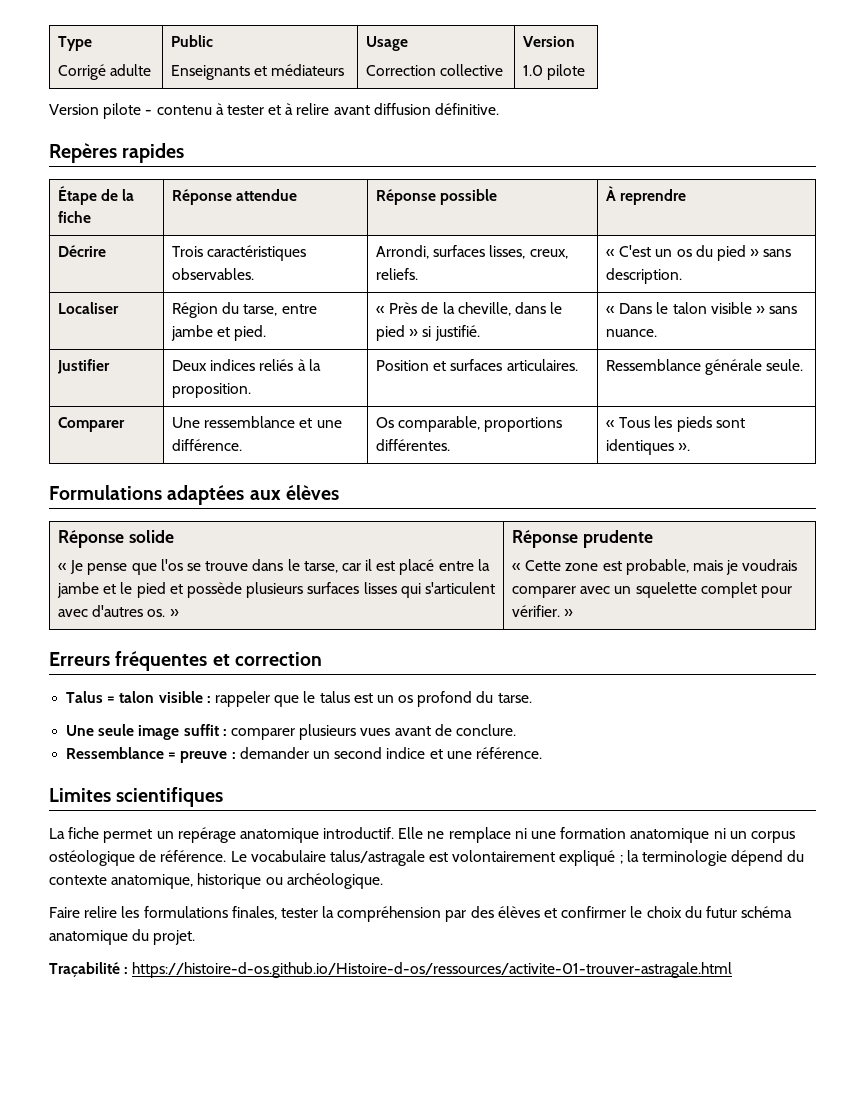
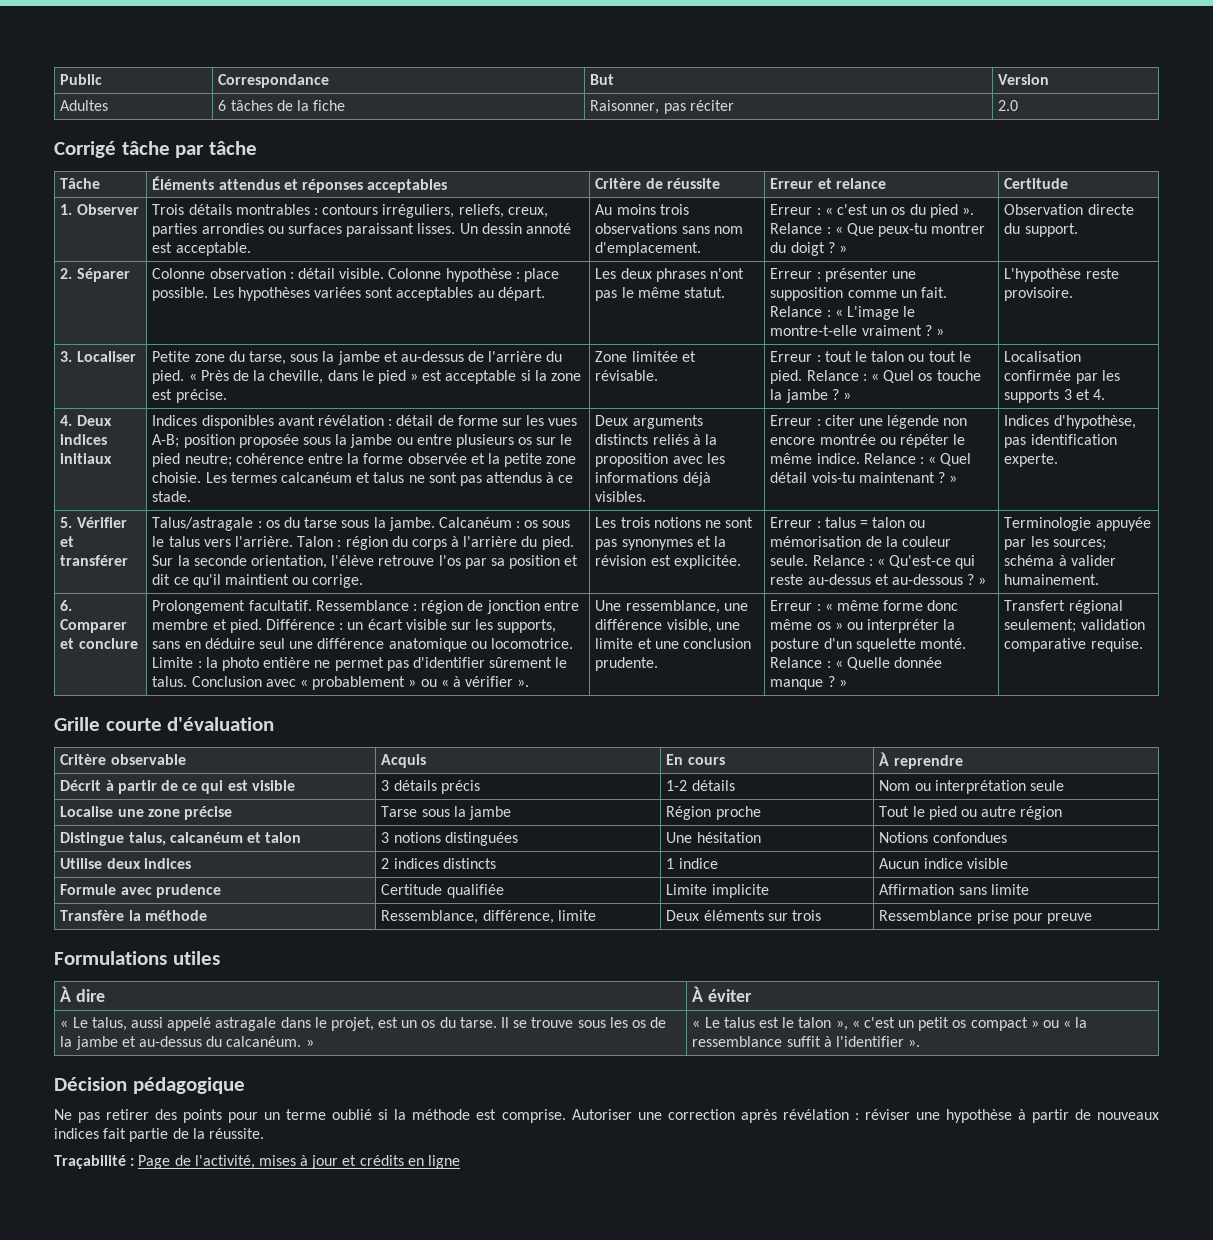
[58,36,93,51] [58,64,152,80] [171,35,214,47] [171,64,345,80] [366,36,409,51] [366,64,504,76] [523,36,576,47] [523,64,586,80] [49,103,500,119] [49,143,185,163] [58,186,135,205] [58,211,92,223] [172,189,298,205] [376,189,498,205] [606,186,687,205] [58,245,107,257] [172,245,307,261] [172,268,255,280] [376,245,568,259] [376,268,419,280] [606,245,792,261] [606,268,683,284] [58,302,120,314] [172,302,317,318] [171,325,267,341] Type // Corrigé adulte | Public // Enseignants et médiateurs | Usage // Correction collective | Version // 1.0 pilote // Version pilote - contenu à tester et à relire avant diffusion définitive. // Repères rapides // Étape de la fiche | Réponse attendue | Réponse possible | À reprendre // Décrire | Trois caractéristiques observables. | Arrondi, surfaces lisses, creux, reliefs. | « C'est un os du pied » sans description. // Localiser | Région du tarse, entre jambe et pied. | -> [60,74,103,85] [218,74,330,88] [590,74,615,85] [998,74,1050,85] [60,100,109,111] [218,100,346,111] [590,100,734,114] [998,100,1019,111] [54,141,258,158] [60,178,101,189] [152,176,448,193] [595,178,720,189] [770,178,886,189] [1004,178,1069,189] [60,204,139,215] [152,204,548,218] [152,223,571,237] [152,242,251,256] [595,204,689,215] [595,223,743,234] [595,242,702,256] [770,204,974,218] [770,223,986,237] [770,242,847,256] [1004,204,1134,215] [1004,223,1078,237] [60,268,130,282] [152,268,559,282] [152,287,545,301] [595,268,744,282] [595,287,725,301] [770,268,916,282] [770,287,947,301] [770,306,916,320] [770,325,944,336] [1004,268,1119,282] [1004,287,1074,301] [60,351,136,362] [152,351,563,365] [152,370,185,384] Public | Correspondance | But | Version // Adultes | 6 tâches de la fiche | Raisonner, pas réciter | 2.0 // Corrigé tâche par tâche // Tâche | Éléments attendus et réponses acceptables | Critère de réussite | Erreur et relance | Certitude // 1. Observer | Trois détails montrables : contours irréguliers, reliefs, creux, parties arrondies ou surfaces paraissant lisses. Un dessin annoté est acceptable. | Au moins trois observations sans nom d'emplacement. | Erreur : « c'est un os du pied ». Relance : « Que peux-tu montrer du doigt ? » | Observation directe du support. // 2. Séparer | Colonne observation : détail visible. Colonne hypothèse : place possible. Les hypothèses variées sont acceptables au départ. | Les deux phrases n'ont pas le même statut. | Erreur : présenter une supposition comme un fait. Relance : « L'image le montre-t-elle vraiment ? » | L'hypothèse reste provisoire. // 3. Localiser | Petite zone du tarse, sous la jambe et au-dessus de l'arrière du pied.
[422,325,480,341] [606,302,798,314] [606,329,658,337] [57,359,111,374] [172,359,256,371] si justifié. | « Dans le talon visible » sans nuance. // Justifier | Deux indices -> [422,370,582,384] [152,389,227,403] [595,351,696,362] [595,370,659,381] [770,351,971,362] [770,370,981,384] [770,389,851,403] [1004,351,1082,362] [1004,370,1120,384] [1004,389,1105,403] [60,415,112,426] [60,434,108,445] [60,453,113,464] [152,415,578,429] [152,434,573,448] [152,453,577,467] [152,472,574,486] [152,491,192,502] [595,415,703,429] [595,434,649,445] est acceptable si la zone est précise. | Zone limitée et révisable. | Erreur : tout le talon ou tout le pied. Relance : « Quel os touche la jambe ? » | Localisation confirmée par les supports 3 et 4. // 4. Deux indices initiaux | Indices disponibles avant révélation : détail de forme sur les vues A-B; position proposée sous la jambe ou entre plusieurs os sur le pied neutre; cohérence entre la forme observée et la petite zone choisie. Les termes calcanéum et talus ne sont pas attendus à ce stade. | Deux arguments distincts
[172,383,252,398] [376,359,578,371] [606,359,804,375] [58,417,126,432] [172,416,342,428] [172,439,243,451] [376,416,563,432] [376,439,451,451] [606,416,745,432] [606,439,691,455] [49,485,339,505] [58,530,174,548] [58,559,490,575] [57,582,495,598] [58,605,179,617] [512,530,653,548] [512,559,798,575] [512,582,792,598] [512,605,574,617] [49,651,322,671] [66,691,532,707] [66,724,516,740] [66,747,542,763] [49,787,224,807] [49,827,795,843] [49,850,805,866] [49,873,383,889] [49,906,793,922] [49,929,196,945] [49,962,733,978] proposition. | Position et surfaces articulaires. | Ressemblance générale seule. // Comparer | Une ressemblance et une différence. | Os comparable, proportions différentes. | « Tous les pieds sont identiques ». // Formulations adaptées aux élèves // Réponse solide // « Je pense que l'os se trouve dans le tarse, car il est placé entre la jambe et le pied et possède plusieurs surfaces lisses qui s'articulent avec d'autres os. » | Réponse prudente // « Cette zone est probable, mais je voudrais comparer avec un squelette complet pour vérifier. » // Erreurs fréquentes et correction // Talus = talon visible : rappeler que le talus est un os profond du tarse. // Une seule image suffit : comparer plusieurs vues avant de conclure. // Ressemblance = preuve : demander un second indice et une référence. // Limites scientifiques // La fiche permet un repérage anatomique introductif. Elle ne remplace ni une formation anatomique ni un corpus ostéologique de référence. Le vocabulaire talus/astragale est volontairement expliqué ; la terminologie dépend du contexte anatomique, historique ou archéologique. // Faire relire les formulations finales, tester la compréhension par des élèves et confirmer le choix du futur schéma anatomique du projet. // Traçabilité : https://histoire-d-os.github.io/Histoire-d-os/ressources/activite-01-trouver-astragale.html -> [595,453,725,467] [595,472,711,486] [595,491,647,502] [770,415,968,429] [770,434,966,448] [770,453,972,466] [770,472,958,483] [1004,415,1136,429] [1004,434,1117,448] [1004,453,1059,467] [60,517,127,528] [60,536,75,547] [60,555,129,566] [152,517,571,531] [152,536,574,550] [152,555,579,569] [152,574,364,588] [595,517,754,528] [595,536,726,550] [595,555,741,569] [770,517,926,528] [770,536,951,547] [770,555,976,569] [770,574,987,585] [1004,517,1151,531] [1004,536,1106,550] [1004,555,1116,566] [1004,574,1100,585] [60,600,73,611] [60,619,128,633] [60,638,138,649] [152,600,579,614] [152,619,557,633] [152,638,573,652] [152,657,568,671] [152,676,530,690] [595,600,748,614] [595,619,740,633] [595,638,751,649] [595,657,659,671] [770,600,959,611] [770,619,956,633] [770,638,966,652] [770,657,943,670] [770,676,847,690] [1004,600,1123,614] [1004,619,1145,633] [1004,638,1143,652] [54,717,275,731] [60,754,186,765] [381,754,427,768] [666,754,725,765] [879,752,963,769] [60,780,295,794] [381,780,480,794] [666,780,735,791] [879,780,1064,794] [60,806,232,820] [381,806,511,820] [666,806,761,820] [879,806,1063,820] [60,832,302,846] [381,832,518,846] [666,832,761,843] [879,832,1007,843] [60,858,191,869] [381,858,496,869] [666,858,718,869] [879,858,1008,869] [60,884,221,898] [381,884,504,898] [666,884,769,898] [879,884,1029,895] [60,910,207,921] [381,910,596,924] [666,910,821,921] [879,910,1092,924] [54,951,220,965] [60,986,106,1002] [692,986,753,1002] [60,1017,667,1031] [60,1036,314,1050] [692,1017,1088,1031] [692,1036,921,1047] [54,1077,245,1094] [54,1109,1159,1123] [54,1128,264,1142] [54,1155,461,1169] proposition avec les informations déjà visibles. | Erreur : citer une légende non encore montrée ou répéter le même indice. Relance : « Quel détail vois-tu maintenant ? » | Indices d'hypothèse, pas identification experte. // 5. Vérifier et transférer | Talus/astragale : os du tarse sous la jambe. Calcanéum : os sous le talus vers l'arrière. Talon : région du corps à l'arrière du pied. Sur la seconde orientation, l'élève retrouve l'os par sa position et dit ce qu'il maintient ou corrige. | Les trois notions ne sont pas synonymes et la révision est explicitée. | Erreur : talus = talon ou mémorisation de la couleur seule. Relance : « Qu'est-ce qui reste au-dessus et au-dessous ? » | Terminologie appuyée par les sources; schéma à valider humainement. // 6. Comparer et conclure | Prolongement facultatif. Ressemblance : région de jonction entre membre et pied. Différence : un écart visible sur les supports, sans en déduire seul une différence anatomique ou locomotrice. Limite : la photo entière ne permet pas d'identifier sûrement le talus. Conclusion avec « probablement » ou « à vérifier ». | Une ressemblance, une différence visible, une limite et une conclusion prudente. | Erreur : « même forme donc même os » ou interpréter la posture d'un squelette monté. Relance : « Quelle donnée manque ? » | Transfert régional seulement; validation comparative requise. // Grille courte d'évaluation // Critère observable | Acquis | En cours | À reprendre // Décrit à partir de ce qui est visible | 3 détails précis | 1-2 détails | Nom ou interprétation seule // Localise une zone précise | Tarse sous la jambe | Région proche | Tout le pied ou autre région // Distingue talus, calcanéum et talon | 3 notions distinguées | Une hésitation | Notions confondues // Utilise deux indices | 2 indices distincts | 1 indice | Aucun indice visible // Formule avec prudence | Certitude qualifiée | Limite implicite | Affirmation sans limite // Transfère la méthode | Ressemblance, différence, limite | Deux éléments sur trois | Ressemblance prise pour preuve // Formulations utiles // À dire | À éviter // « Le talus, aussi appelé astragale dans le projet, est un os du tarse. Il se trouve sous les os de la jambe et au-dessus du calcanéum. » | « Le talus est le talon », « c'est un petit os compact » ou « la ressemblance suffit à l'identifier ». // Décision pédagogique // Ne pas retirer des points pour un terme oublié si la méthode est comprise. Autoriser une correction après révélation : réviser une hypothèse à partir de nouveaux indices fait partie de la réussite. // Traçabilité : Page de l'activité, mises à jour et crédits en ligne

